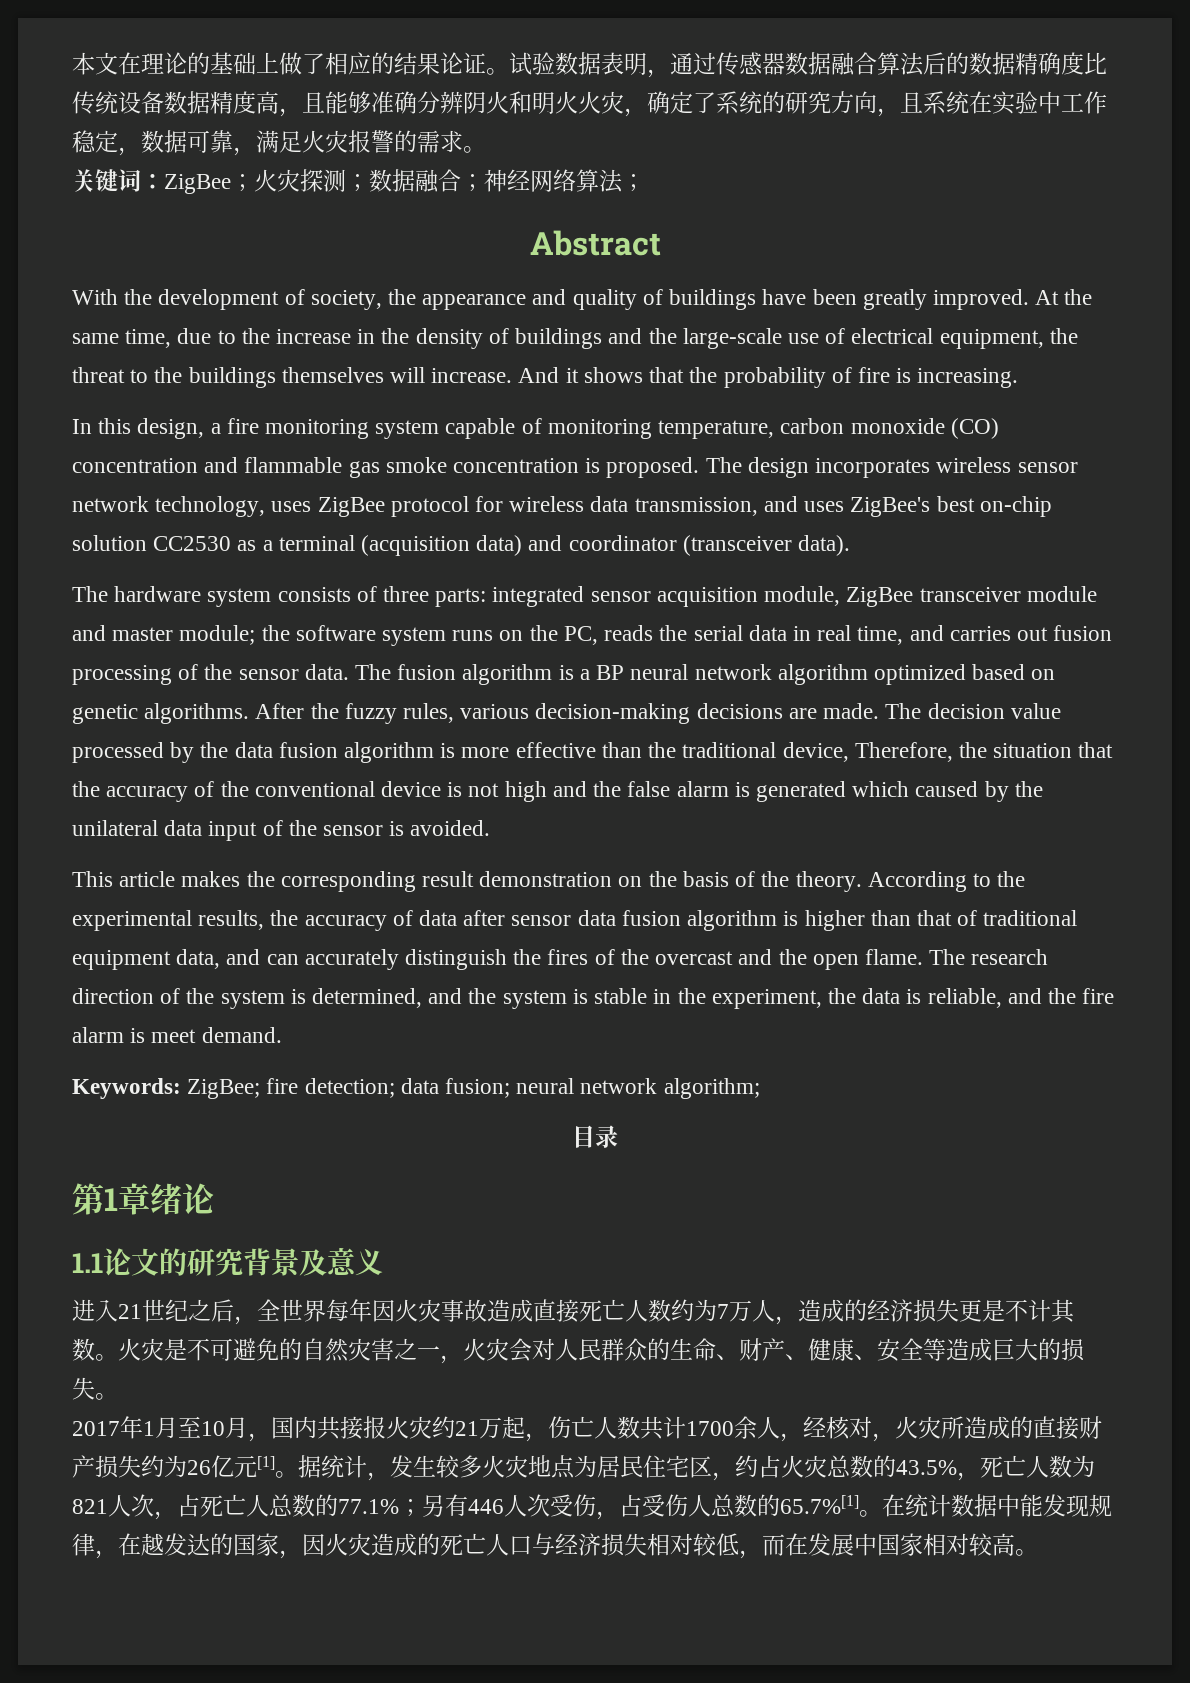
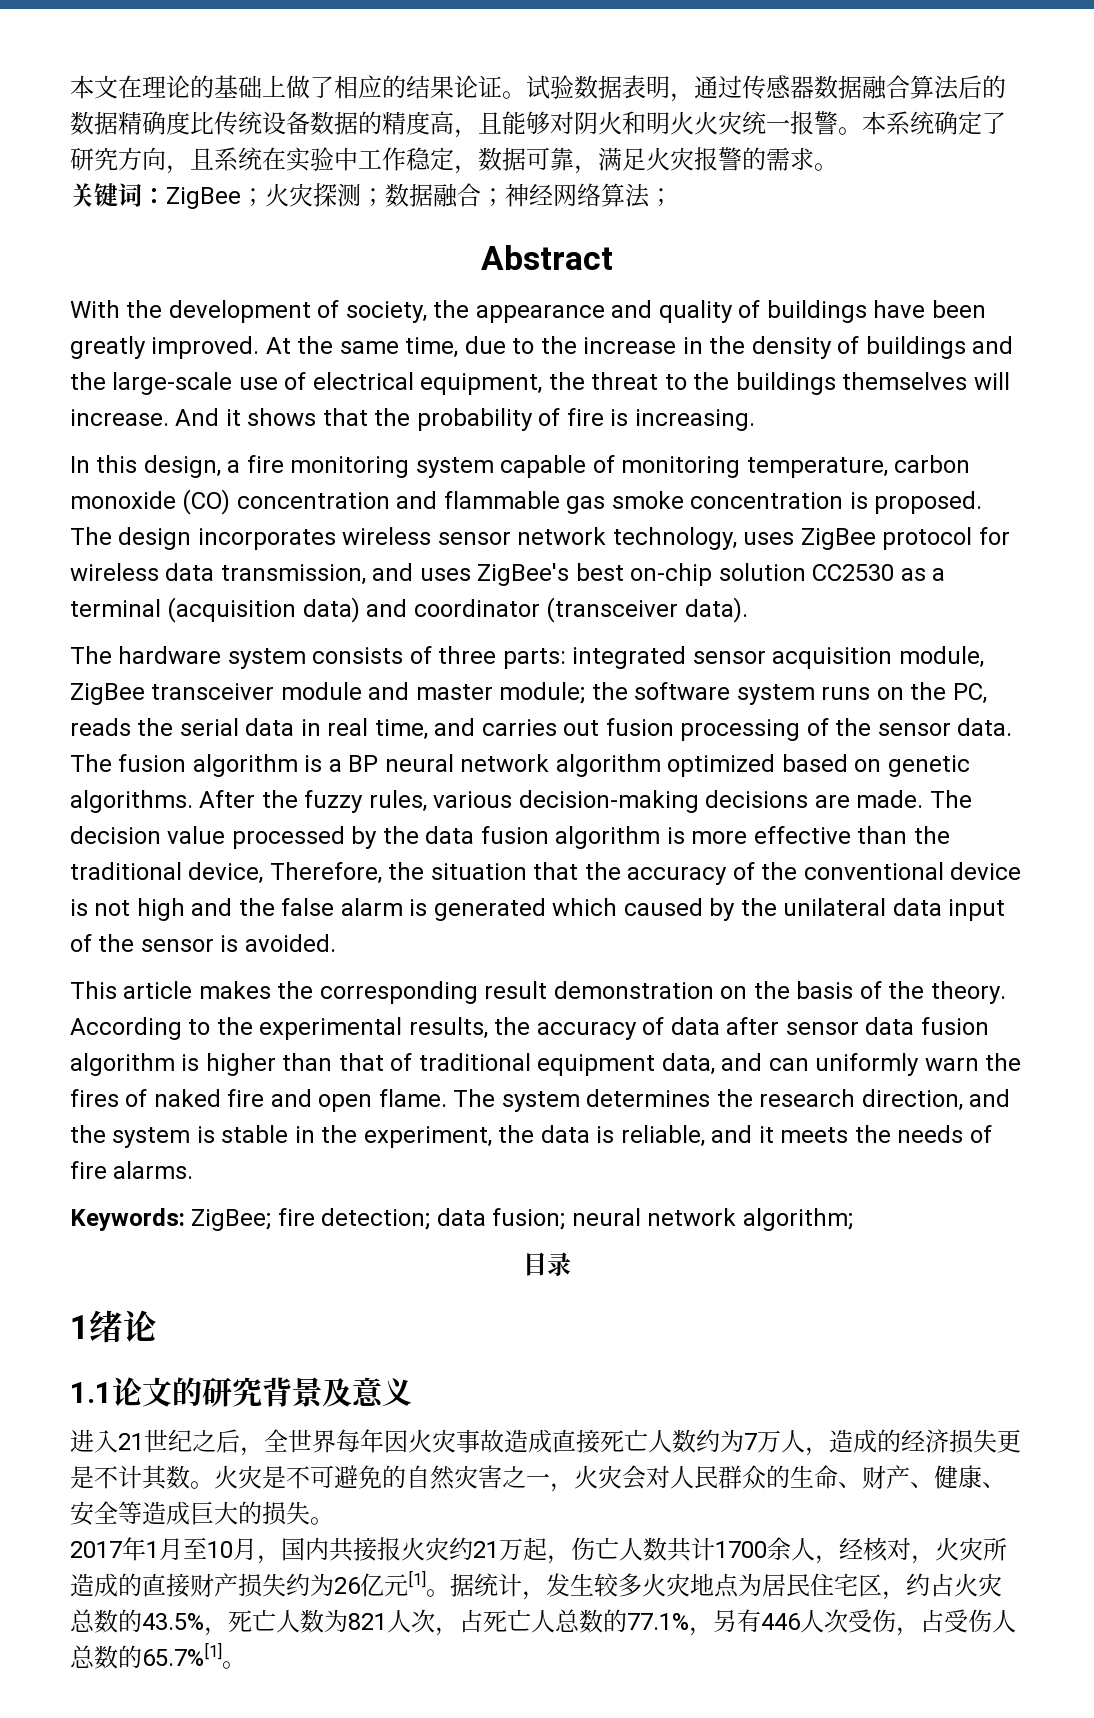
(210, 102) none -> [358,111,382,135] 的
[371,91,463,114] 准确分辨 -> [550,111,574,134] 对
[624,91,785,117] ，确定了系统的 -> [742,111,1006,135] 统一报警。本系统确定了
[304,949,508,970] accurately distinguish -> [815,1053,979,1076] uniformly warn
[620,949,1049,970] [72,988,423,1009] the overcast and the open flame. The research direction of the system is determined, -> [153,1089,963,1112] naked fire and open flame. The system determines the research direction,
[1047,988,1115,1004] [72,1027,282,1043] the fire alarm is meet demand. -> [758,1125,992,1143] [70,1161,194,1179] it meets the needs of fire alarms.
[72,1183,150,1215] 第1章 -> [70,1315,89,1339] 1
[399,1499,422,1517] ； -> [689,1627,713,1636] ，
[882,1494,1112,1517] [72,1533,1038,1559] 在统计数据中能发现规律，在越发达的国家，因火灾造成的死亡人口与经济损失相对较低，而在发展中国家相对较高。 -> (246, 1665) none

